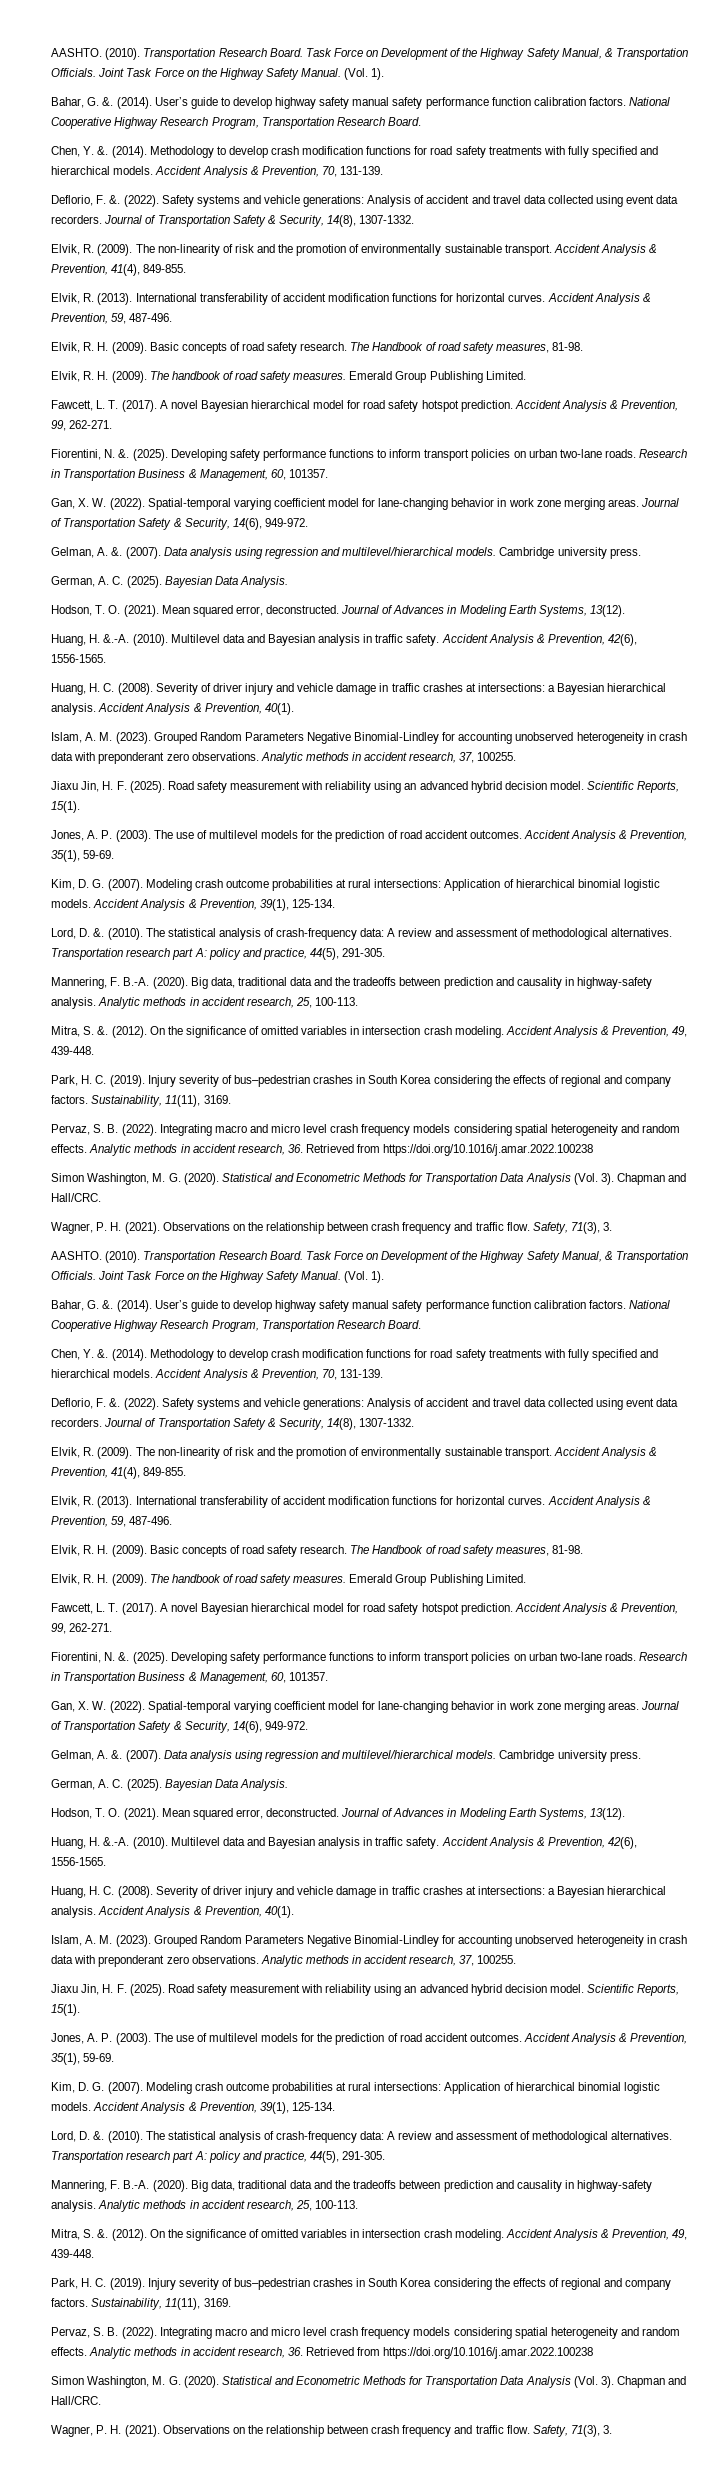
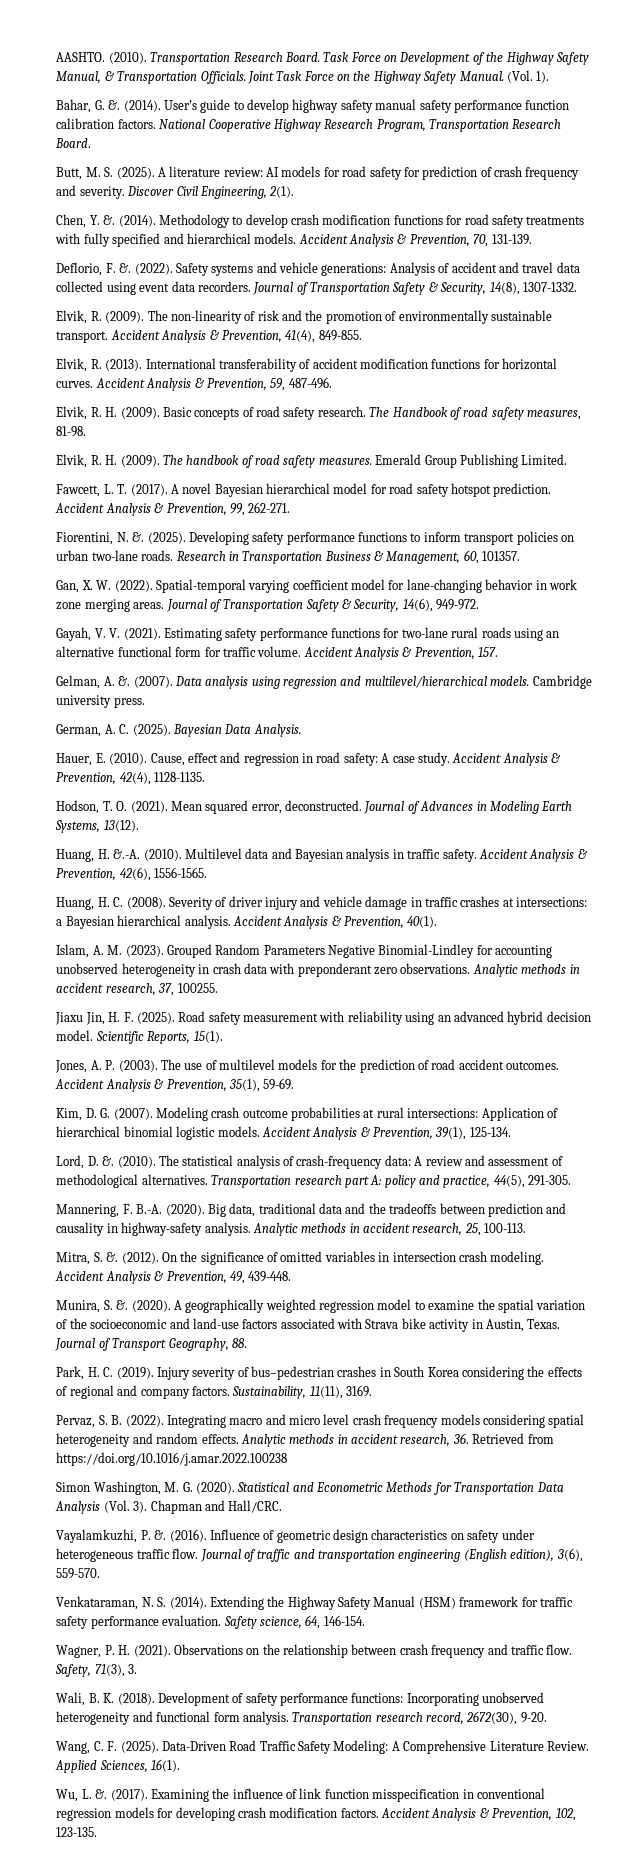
(421, 121) none -> [56,166,580,180] [56,185,295,199] // Butt, M. S. (2025). A literature review: AI models for road safety for prediction of crash frequency and severity. Discover Civil Engineering, 2(1).
(308, 522) none -> [56,627,560,641] [56,646,499,660] // Gayah, V. V. (2021). Estimating safety performance functions for two-lane rural roads using an alternative functional form for traffic volume. Accident Analysis & Prevention, 157.
(288, 582) none -> [56,752,561,766] [56,772,206,785] // Hauer, E. (2010). Cause, effect and regression in road safety: A case study. Accident Analysis & Prevention, 42(4), 1128-1135.
[51,1075,672,1087] [51,1095,231,1107] [51,1124,680,1136] [51,1144,594,1156] [51,1173,686,1185] [51,1193,102,1202] [51,1222,612,1234] [51,1251,688,1263] [51,1271,385,1283] [51,1300,670,1312] [51,1320,421,1332] [51,1349,659,1361] [51,1369,384,1381] [51,1398,679,1410] [51,1418,415,1430] [51,1447,657,1459] [51,1467,187,1479] [51,1496,651,1508] [51,1516,173,1527] [51,1545,583,1557] [51,1574,526,1586] [51,1603,679,1615] [51,1623,113,1634] [51,1652,687,1664] [51,1672,328,1684] [51,1701,679,1713] [51,1721,308,1733] [51,1750,641,1762] [51,1779,288,1791] [51,1808,625,1820] [51,1837,637,1849] [51,1857,107,1866] [51,1886,667,1898] [51,1906,294,1918] [51,1935,687,1947] [51,1955,517,1967] [51,1984,680,1996] [51,2004,81,2016] [51,2033,688,2045] [51,2053,115,2065] [51,2082,660,2094] [51,2102,335,2114] [51,2131,672,2143] [51,2151,386,2163] [51,2180,652,2192] [51,2200,359,2212] [51,2229,688,2241] [51,2249,95,2258] Park, H. C. (2019). Injury severity of bus–pedestrian crashes in South Korea considering the effects of regional and company factors. Sustainability, 11(11), 3169. // Pervaz, S. B. (2022). Integrating macro and micro level crash frequency models considering spatial heterogeneity and random effects. Analytic methods in accident research, 36. Retrieved from https://doi.org/10.1016/j.amar.2022.100238 // Simon Washington, M. G. (2020). Statistical and Econometric Methods for Transportation Data Analysis (Vol. 3). Chapman and Hall/CRC. // Wagner, P. H. (2021). Observations on the relationship between crash frequency and traffic flow. Safety, 71(3), 3. // AASHTO. (2010). Transportation Research Board. Task Force on Development of the Highway Safety Manual, & Transportation Officials. Joint Task Force on the Highway Safety Manual. (Vol. 1). // Bahar, G. &. (2014). User’s guide to develop highway safety manual safety performance function calibration factors. National Cooperative Highway Research Program, Transportation Research Board. // Chen, Y. &. (2014). Methodology to develop crash modification functions for road safety treatments with fully specified and hierarchical models. Accident Analysis & Prevention, 70, 131-139. // Deflorio, F. &. (2022). Safety systems and vehicle generations: Analysis of accident and travel data collected using event data recorders. Journal of Transportation Safety & Security, 14(8), 1307-1332. // Elvik, R. (2009). The non-linearity of risk and the promotion of environmentally sustainable transport. Accident Analysis & Prevention, 41(4), 849-855. // Elvik, R. (2013). International transferability of accident modification functions for horizontal curves. Accident Analysis & Prevention, 59, 487-496. // Elvik, R. H. (2009). Basic concepts of road safety research. The Handbook of road safety measures, 81-98. // Elvik, R. H. (2009). The handbook of road safety measures. Emerald Group Publishing Limited. // Fawcett, L. T. (2017). A novel Bayesian hierarchical model for road safety hotspot prediction. Accident Analysis & Prevention, 99, 262-271. // Fiorentini, N. &. (2025). Developing safety performance functions to inform transport policies on urban two-lane roads. Research in Transportation Business & Management, 60, 101357. // Gan, X. W. (2022). Spatial-temporal varying coefficient model for lane-changing behavior in work zone merging areas. Journal of Transportation Safety & Security, 14(6), 949-972. // Gelman, A. &. (2007). Data analysis using regression and multilevel/hierarchical models. Cambridge university press. // German, A. C. (2025). Bayesian Data Analysis. // Hodson, T. O. (2021). Mean squared error, deconstructed. Journal of Advances in Modeling Earth Systems, 13(12). // Huang, H. &.-A. (2010). Multilevel data and Bayesian analysis in traffic safety. Accident Analysis & Prevention, 42(6), 1556-1565. // Huang, H. C. (2008). Severity of driver injury and vehicle damage in traffic crashes at intersections: a Bayesian hierarchical analysis. Accident Analysis & Prevention, 40(1). // Islam, A. M. (2023). Grouped Random Parameters Negative Binomial-Lindley for accounting unobserved heterogeneity in crash data with preponderant zero observations. Analytic methods in accident research, 37, 100255. // Jiaxu Jin, H. F. (2025). Road safety measurement with reliability using an advanced hybrid decision model. Scientific Reports, 15(1). // Jones, A. P. (2003). The use of multilevel models for the prediction of road accident outcomes. Accident Analysis & Prevention, 35(1), 59-69. // Kim, D. G. (2007). Modeling crash outcome probabilities at rural intersections: Application of hierarchical binomial logistic models. Accident Analysis & Prevention, 39(1), 125-134. // Lord, D. &. (2010). The statistical analysis of crash-frequency data: A review and assessment of methodological alternatives. Transportation research part A: policy and practice, 44(5), 291-305. // Mannering, F. B.-A. (2020). Big data, traditional data and the tradeoffs between prediction and causality in highway-safety analysis. Analytic methods in accident research, 25, 100-113. // Mitra, S. &. (2012). On the significance of omitted variables in intersection crash modeling. Accident Analysis & Prevention, 49, 439-448. -> [56,1299,586,1313] [56,1318,561,1332] [55,1338,247,1351] Munira, S. &. (2020). A geographically weighted regression model to examine the spatial variation of the socioeconomic and land-use factors associated with Strava bike activity in Austin, Texas. Journal of Transport Geography, 88.
(102, 2400) none -> [56,1529,535,1543] [56,1548,583,1562] [56,1568,101,1579] [56,1596,573,1610] [56,1615,365,1629] // Vayalamkuzhi, P. &. (2016). Influence of geometric design characteristics on safety under heterogeneous traffic flow. Journal of traffic and transportation engineering (English edition), 3(6), 559-570. // Venkataraman, N. S. (2014). Extending the Highway Safety Manual (HSM) framework for traffic safety performance evaluation. Safety science, 64, 146-154.
(612, 2429) none -> [56,1692,545,1706] [56,1711,547,1725] [56,1740,589,1754] [55,1759,181,1773] [56,1788,545,1802] [56,1807,576,1821] [56,1827,98,1837] // Wali, B. K. (2018). Development of safety performance functions: Incorporating unobserved heterogeneity and functional form analysis. Transportation research record, 2672(30), 9-20. // Wang, C. F. (2025). Data-Driven Road Traffic Safety Modeling: A Comprehensive Literature Review. Applied Sciences, 16(1). // Wu, L. &. (2017). Examining the influence of link function misspecification in conventional regression models for developing crash modification factors. Accident Analysis & Prevention, 102, 123-135.

